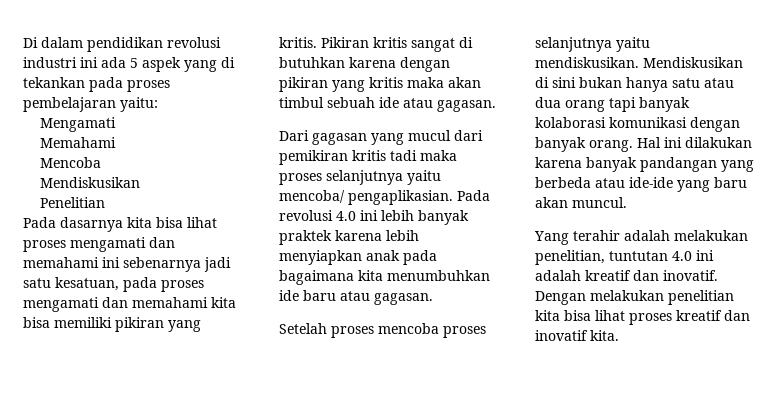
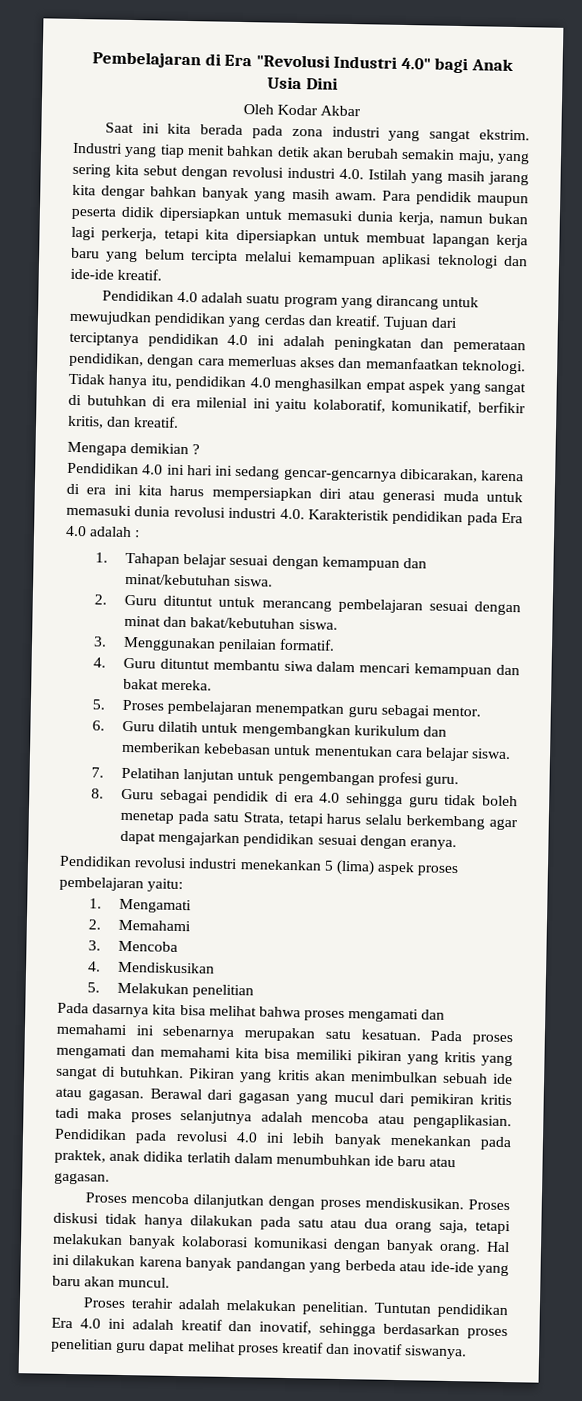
[23,37,221,52] [23,57,235,72] [23,77,123,92] Di dalam pendidikan revolusi industri ini ada 5 aspek yang di tekankan pada -> [91,51,515,74] [267,76,338,90] [242,104,362,117] [104,122,531,143] [72,142,531,165] [72,163,529,186] [72,184,529,207] [71,206,528,226] [71,226,528,249] [71,247,528,269] [70,268,163,281] [101,290,480,310] [69,310,459,331] [69,331,527,354] [69,352,526,375] [68,373,527,396] [68,394,526,415] [67,415,180,429] [67,441,201,456] [67,462,524,483] [66,483,524,504] [66,504,523,526] [65,525,141,538] [95,552,427,571] [125,573,274,587] [94,594,521,616] [124,615,338,630] [93,636,336,653] [93,657,520,678] [123,678,213,691] [92,699,481,719] [92,720,447,739] [122,741,512,762] [91,767,459,788] [91,788,519,808] [120,810,518,831] [120,830,457,851] [59,855,416,876] Pembelajaran di Era "Revolusi Industri 4.0" bagi Anak Usia Dini // Oleh Kodar Akbar // Saat ini kita berada pada zona industri yang sangat ekstrim. Industri yang tiap menit bahkan detik akan berubah semakin maju, yang sering kita sebut dengan revolusi industri 4.0. Istilah yang masih jarang kita dengar bahkan banyak yang masih awam. Para pendidik maupun peserta didik dipersiapkan untuk memasuki dunia kerja, namun bukan lagi perkerja, tetapi kita dipersiapkan untuk membuat lapangan kerja baru yang belum tercipta melalui kemampuan aplikasi teknologi dan ide-ide kreatif. // Pendidikan 4.0 adalah suatu program yang dirancang untuk mewujudkan pendidikan yang cerdas dan kreatif. Tujuan dari terciptanya pendidikan 4.0 ini adalah peningkatan dan pemerataan pendidikan, dengan cara memerluas akses dan memanfaatkan teknologi. Tidak hanya itu, pendidikan 4.0 menghasilkan empat aspek yang sangat di butuhkan di era milenial ini yaitu kolaboratif, komunikatif, berfikir kritis, dan kreatif. // Mengapa demikian ? // Pendidikan 4.0 ini hari ini sedang gencar-gencarnya dibicarakan, karena di era ini kita harus mempersiapkan diri atau generasi muda untuk memasuki dunia revolusi industri 4.0. Karakteristik pendidikan pada Era 4.0 adalah : // 1. Tahapan belajar sesuai dengan kemampuan dan minat/kebutuhan siswa. // 2. Guru dituntut untuk merancang pembelajaran sesuai dengan minat dan bakat/kebutuhan siswa. // 3. Menggunakan penilaian formatif. // 4. Guru dituntut membantu siwa dalam mencari kemampuan dan bakat mereka. // 5. Proses pembelajaran menempatkan guru sebagai mentor. // 6. Guru dilatih untuk mengembangkan kurikulum dan memberikan kebebasan untuk menentukan cara belajar siswa. // 7. Pelatihan lanjutan untuk pengembangan profesi guru. // 8. Guru sebagai pendidik di era 4.0 sehingga guru tidak boleh menetap pada satu Strata, tetapi harus selalu berkembang agar dapat mengajarkan pendidikan sesuai dengan eranya. // Pendidikan revolusi industri menekankan 5 (lima) aspek
(158, 104) none -> [89,898,103,909] 1.
(117, 124) none -> [88,919,102,930] 2.
(117, 142) none -> [88,940,102,951] 3.
(102, 162) none -> [88,961,102,972] 4.
[40,197,106,208] Penelitian -> [87,982,255,999] 5. Melakukan penelitian
[187,217,217,228] lihat -> [208,1005,301,1018] melihat bahwa
[204,257,231,272] [23,277,157,292] jadi satu kesatuan, pada -> [244,1027,463,1042] merupakan satu kesatuan. Pada
[279,37,473,52] [279,57,450,72] [279,77,481,92] [279,97,324,108] kritis. Pikiran kritis sangat di butuhkan karena dengan pikiran yang kritis maka akan timbul -> [443,1051,513,1067] [56,1066,438,1083] kritis yang sangat di butuhkan. Pikiran yang kritis akan menimbulkan
[279,130,309,141] // Dari -> [149,1088,234,1101] Berawal dari
[407,170,441,185] [279,190,490,205] yaitu mencoba/ pengaplikasian. Pada -> [260,1111,512,1130] [54,1128,168,1144] adalah mencoba atau pengaplikasian. Pendidikan pada
[279,230,419,245] [279,250,437,265] [279,270,383,285] praktek karena lebih menyiapkan anak pada bagaimana kita -> [389,1134,512,1151] [54,1149,273,1164] menekankan pada praktek, anak didika terlatih dalam
[279,323,486,338] [535,37,650,52] [535,57,743,68] [535,77,668,92] Setelah proses mencoba proses selanjutnya yaitu mendiskusikan. Mendiskusikan di sini bukan hanya -> [84,1192,510,1211] [53,1212,291,1231] Proses mencoba dilanjutkan dengan proses mendiskusikan. Proses diskusi tidak hanya dilakukan pada
[609,97,636,112] tapi -> [439,1219,511,1235] [53,1233,123,1245] saja, tetapi melakukan
[534,231,569,245] Yang -> [82,1297,126,1309] Proses
[535,250,668,265] penelitian, tuntutan -> [301,1301,509,1319] [51,1317,73,1329] penelitian. Tuntutan pendidikan Era
[663,270,718,281] [535,290,734,305] [535,310,625,321] inovatif. Dengan melakukan penelitian kita bisa lihat -> [259,1320,509,1340] [51,1338,236,1355] inovatif, sehingga berdasarkan proses penelitian guru dapat melihat
[590,330,619,341] kita. -> [404,1345,468,1360] siswanya.

